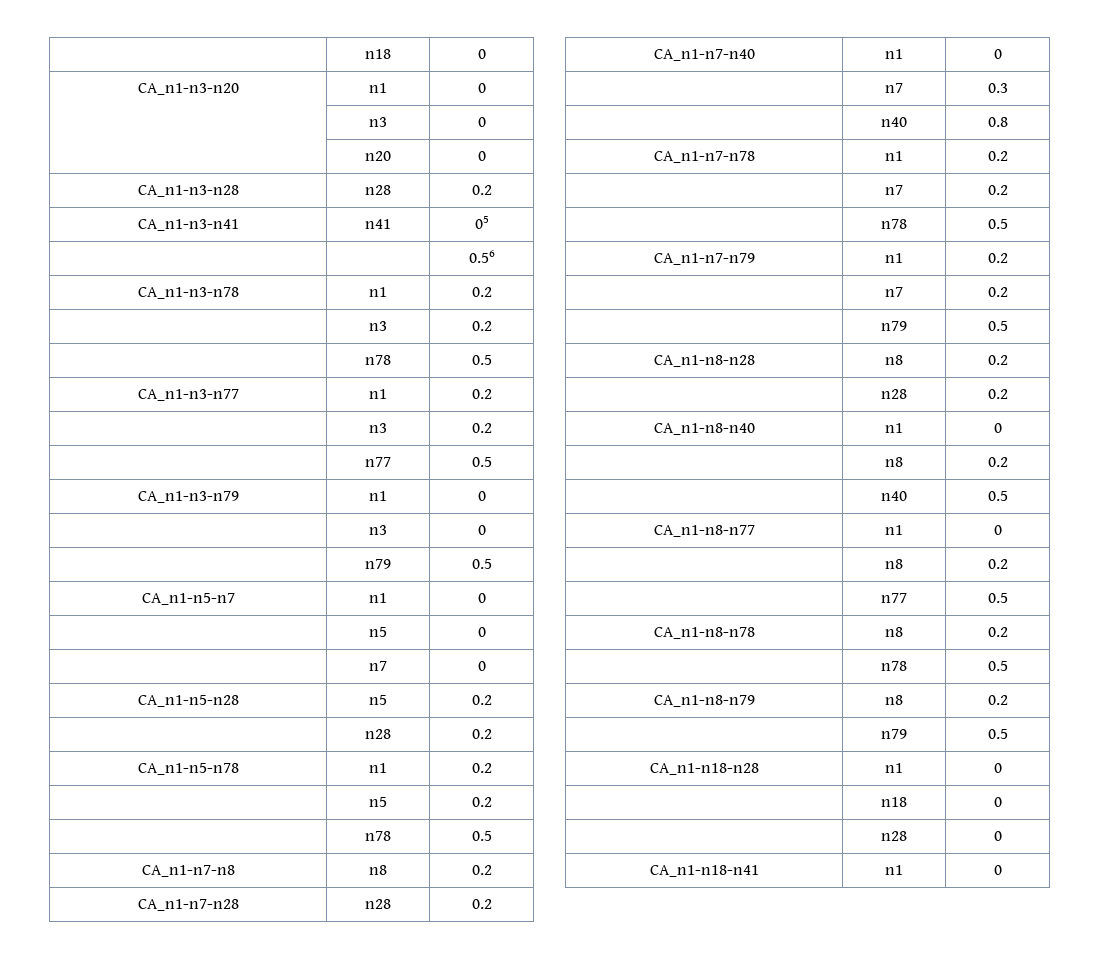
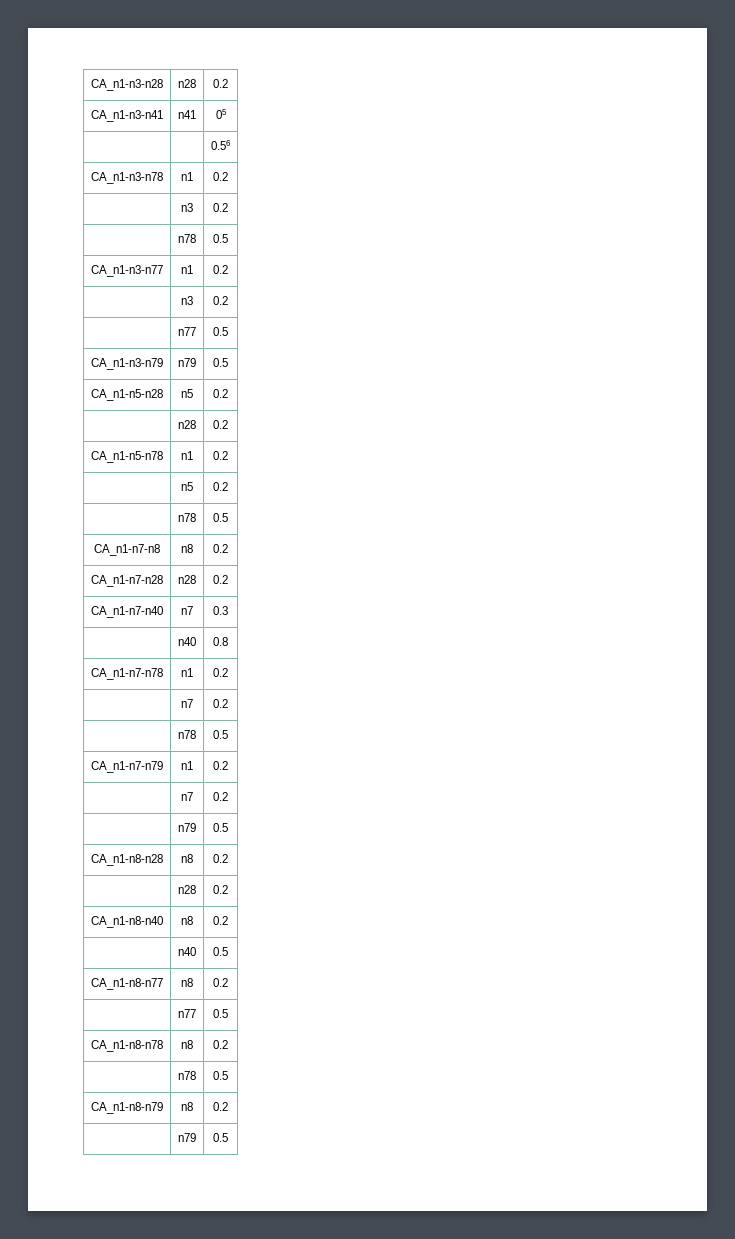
[365,49,391,59] [477,49,486,59] [137,83,239,95] [369,83,387,93] [477,83,486,93] [369,117,387,127] [477,117,486,127] [365,151,391,161] [477,151,486,161] | n18 | 0 // CA_n1-n3-n20 | n1 | 0 // | n3 | 0 // | n20 | 0 // -> (91, 85) none
[369,491,387,501] [477,491,486,501] [369,525,387,535] [477,525,486,535] [365,559,391,569] [471,559,492,569] [141,593,235,605] [369,593,387,603] [477,593,486,603] [369,627,387,637] [477,627,486,637] [369,661,387,671] [477,661,486,671] n1 | 0 // | n3 | 0 // | n79 | 0.5 // CA_n1-n5-n7 | n1 | 0 // | n5 | 0 // | n7 | 0 -> [178,358,196,367] [213,358,228,367] n79 | 0.5
[885,49,903,59] [993,49,1002,59] | n1 | 0 // -> (163, 612) none
[885,423,903,433] [993,423,1002,433] | n1 | 0 // -> (163, 922) none
[885,525,903,535] [993,525,1002,535] | n1 | 0 // -> (163, 984) none
[649,763,759,775] [885,763,903,773] [993,763,1002,773] [881,797,907,807] [993,797,1002,807] [881,831,907,841] [993,831,1002,841] [649,865,759,877] [885,865,903,875] [993,865,1002,875] // CA_n1-n18-n28 | n1 | 0 // | n18 | 0 // | n28 | 0 // CA_n1-n18-n41 | n1 | 0 -> (228, 1137) none

